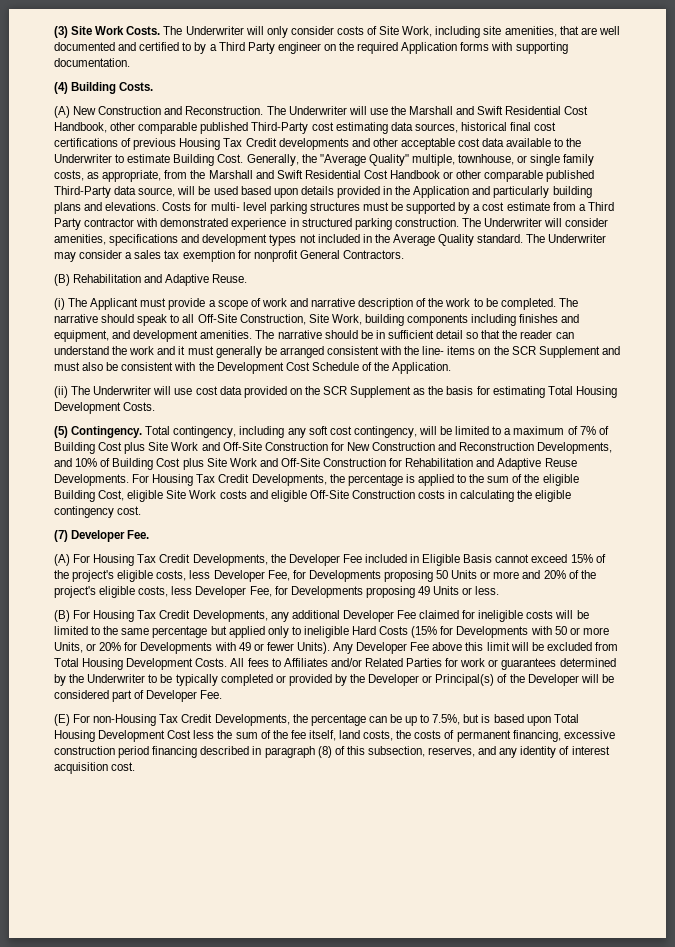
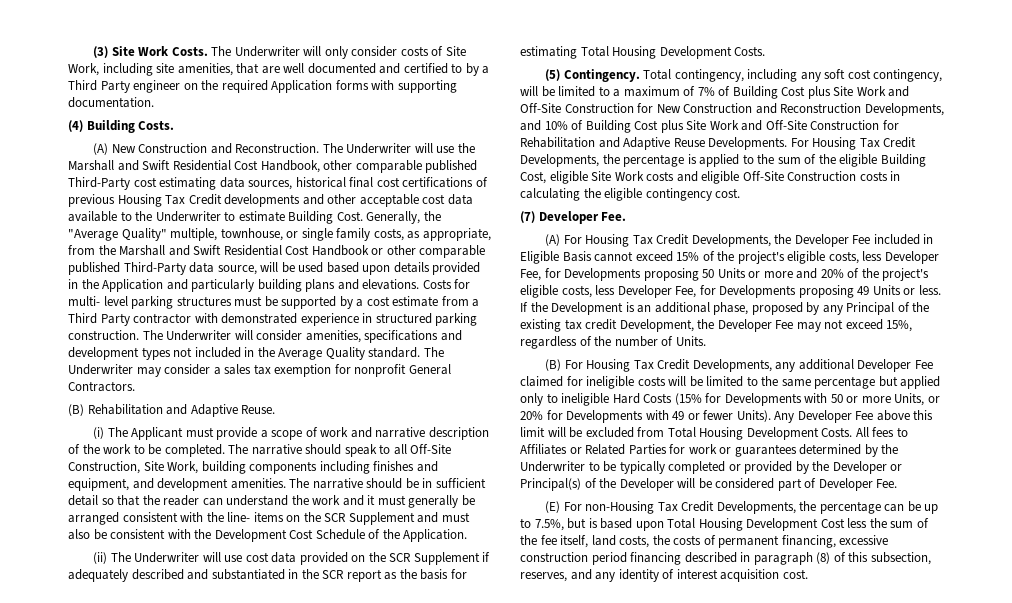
(412, 392) none -> [482,552,491,562] [68,569,382,582] if adequately described and substantiated in the SCR report
(500, 590) none -> [520,302,930,315] [520,319,913,332] [520,336,706,349] If the Development is an additional phase, proposed by any Principal of the existing tax credit Development, the Developer Fee may not exceed 15%, regardless of the number of Units.
[330,658,362,667] and/or -> [569,447,582,454] or

